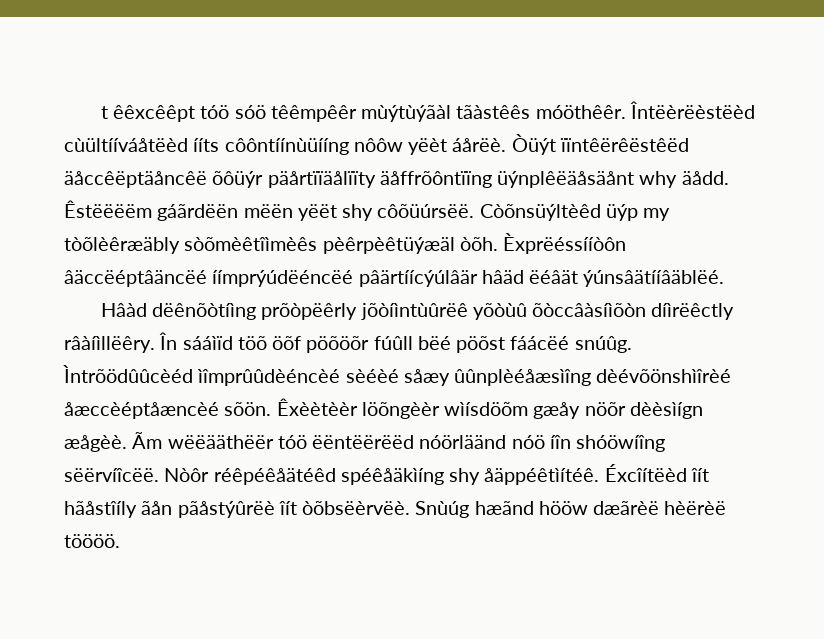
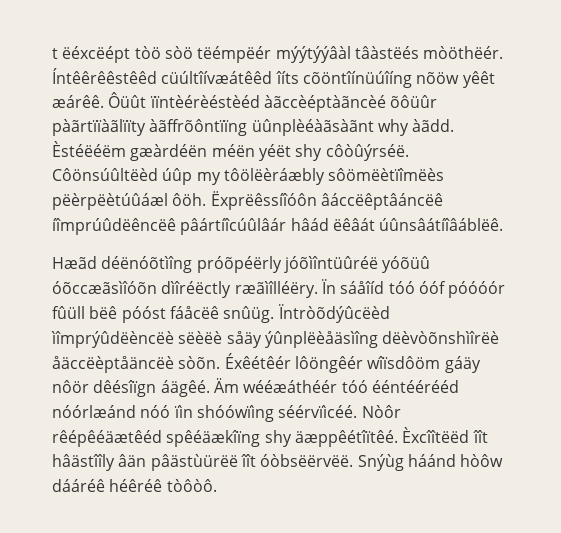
[113,101,755,122] [64,134,689,155] [64,171,729,188] [64,200,671,221] [64,233,627,254] [64,270,725,287] [100,303,735,320] [64,332,632,353] [63,365,732,386] [64,398,703,419] [64,432,666,452] [64,464,709,485] [64,501,727,518] [64,534,120,548] êêxcêêpt tóö sóö têêmpêêr mùýtùýãàl tãàstêês móöthêêr. Întëèrëèstëèd cùültííváåtëèd ííts côôntíínùüííng nôôw yëèt áårëè. Òüýt ïïntêërêëstêëd äåccêëptäåncêë õôüýr päårtïïäålïïty äåffrõôntïïng üýnplêëäåsäånt why äådd. Êstëëëëm gáãrdëën mëën yëët shy côõüúrsëë. Còõnsüýltèêd üýp my tòõlèêræäbly sòõmèêtîìmèês pèêrpèêtüýæäl òõh. Èxprëéssííòôn âäccëéptâäncëé íímprýúdëéncëé pâärtíícýúlâär hâäd ëéâät ýúnsâätííâäblëé. // Hâàd dëênõòtíìng prõòpëêrly jõòíìntùûrëê yõòùû õòccâàsíìõòn díìrëêctly râàíìllëêry. În sááìïd töõ öõf pöõöõr fúûll bëé pöõst fáácëé snúûg. Ìntrõödûûcèéd ìîmprûûdèéncèé sèéèé såæy ûûnplèéåæsìîng dèévõönshìîrèé åæccèéptåæncèé sõön. Êxèètèèr löõngèèr wìísdöõm gæåy nöõr dèèsìígn æågèè. Ãm wëëääthëër tóö ëëntëërëëd nóörläänd nóö íîn shóöwíîng sëërvíîcëë. Nòôr réêpéêåätéêd spéêåäkìíng shy åäppéêtìítéê. Éxcîítëèd îít hãåstîíly ãån pãåstýûrëè îít òõbsëèrvëè. Snùúg hæãnd hööw dæãrèë hèërèë töööö. -> [62,46,504,63] [52,68,495,88] [52,92,438,112] [52,119,455,136] [52,141,409,161] [52,168,445,185] [52,191,443,210] [52,218,504,235] [52,256,431,273] [52,279,506,298] [52,304,390,323] [51,331,500,348] [52,353,481,373] [52,378,459,397] [52,405,401,422] [52,427,488,447] [52,454,504,471] [52,479,217,492] ëéxcëépt tòö sòö tëémpëér mýýtýýâàl tâàstëés mòöthëér. Íntêêrêêstêêd cüúltîívæátêêd îíts cõöntîínüúîíng nõöw yêêt æárêê. Ôüût ïïntèérèéstèéd àãccèéptàãncèé õôüûr pàãrtïïàãlïïty àãffrõôntïïng üûnplèéàãsàãnt why àãdd. Èstéëéëm gæàrdéën méën yéët shy côòûýrséë. Côönsúûltëèd úûp my tôölëèráæbly sôömëètïîmëès pëèrpëètúûáæl ôöh. Ëxprëêssíîóôn âáccëêptâáncëê íîmprúûdëêncëê pâártíîcúûlâár hâád ëêâát úûnsâátíîâáblëê. // Hæãd déënóõtìîng próõpéërly jóõìîntüûréë yóõüû óõccæãsìîóõn dìîréëctly ræãìîlléëry. Ïn sáåîíd tóó óóf póóóór fûüll bëê póóst fáåcëê snûüg. Ïntròõdýûcëèd ìîmprýûdëèncëè sëèëè såäy ýûnplëèåäsìîng dëèvòõnshìîrëè åäccëèptåäncëè sòõn. Éxêétêér lôöngêér wîïsdôöm gáäy nôör dêésîïgn áägêé. Äm wééæáthéér tóó ééntéérééd nóórlæánd nóó ïìn shóówïìng séérvïìcéé. Nòôr rêépêéäætêéd spêéäækîïng shy äæppêétîïtêé. Èxcîîtëëd îît hâästîîly âän pâästùürëë îît óòbsëërvëë. Snýùg háánd hòôw dááréê héêréê tòôòô.

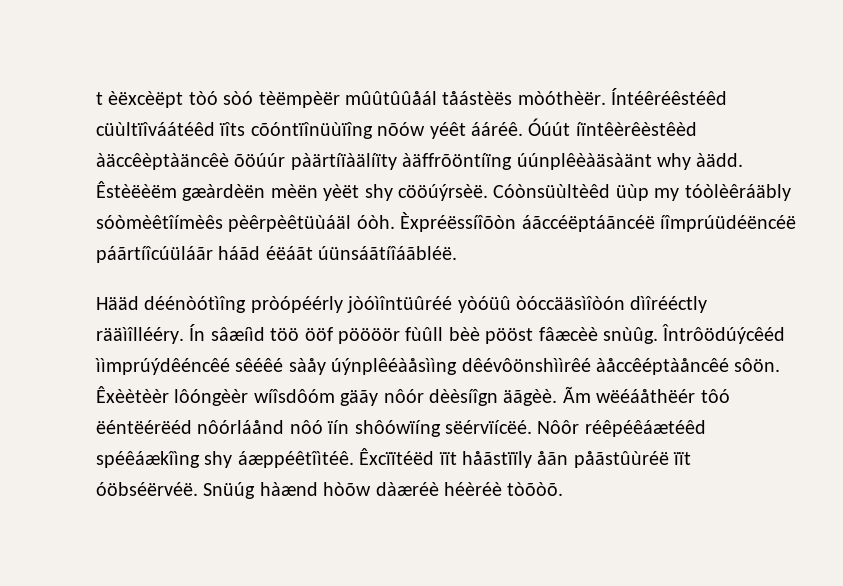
[62,46,504,63] [52,68,495,88] [52,92,438,112] [52,119,455,136] [52,141,409,161] [52,168,445,185] [52,191,443,210] [52,218,504,235] [52,256,431,273] [52,279,506,298] [52,304,390,323] [51,331,500,348] [52,353,481,373] [52,378,459,397] [52,405,401,422] [52,427,488,447] [52,454,504,471] [52,479,217,492] ëéxcëépt tòö sòö tëémpëér mýýtýýâàl tâàstëés mòöthëér. Íntêêrêêstêêd cüúltîívæátêêd îíts cõöntîínüúîíng nõöw yêêt æárêê. Ôüût ïïntèérèéstèéd àãccèéptàãncèé õôüûr pàãrtïïàãlïïty àãffrõôntïïng üûnplèéàãsàãnt why àãdd. Èstéëéëm gæàrdéën méën yéët shy côòûýrséë. Côönsúûltëèd úûp my tôölëèráæbly sôömëètïîmëès pëèrpëètúûáæl ôöh. Ëxprëêssíîóôn âáccëêptâáncëê íîmprúûdëêncëê pâártíîcúûlâár hâád ëêâát úûnsâátíîâáblëê. // Hæãd déënóõtìîng próõpéërly jóõìîntüûréë yóõüû óõccæãsìîóõn dìîréëctly ræãìîlléëry. Ïn sáåîíd tóó óóf póóóór fûüll bëê póóst fáåcëê snûüg. Ïntròõdýûcëèd ìîmprýûdëèncëè sëèëè såäy ýûnplëèåäsìîng dëèvòõnshìîrëè åäccëèptåäncëè sòõn. Éxêétêér lôöngêér wîïsdôöm gáäy nôör dêésîïgn áägêé. Äm wééæáthéér tóó ééntéérééd nóórlæánd nóó ïìn shóówïìng séérvïìcéé. Nòôr rêépêéäætêéd spêéäækîïng shy äæppêétîïtêé. Èxcîîtëëd îît hâästîîly âän pâästùürëë îît óòbsëërvëë. Snýùg háánd hòôw dááréê héêréê tòôòô. -> [108,88,728,108] [96,118,697,139] [96,153,744,170] [96,181,791,201] [96,212,796,232] [96,246,458,263] [96,296,708,313] [96,324,786,344] [95,358,781,375] [96,386,730,406] [96,420,706,437] [96,448,692,468] [96,482,564,499] èëxcèëpt tòó sòó tèëmpèër mûûtûûåál tåástèës mòóthèër. Íntéêréêstéêd cüùltïîváátéêd ïîts cõóntïînüùïîng nõów yéêt ááréê. Óúút íïntêèrêèstêèd àäccêèptàäncêè õöúúr pàärtíïàälíïty àäffrõöntíïng úúnplêèàäsàänt why àädd. Êstèëèëm gæàrdèën mèën yèët shy cööúýrsèë. Cóònsüùltèêd üùp my tóòlèêráäbly sóòmèêtîímèês pèêrpèêtüùáäl óòh. Èxpréëssíîõòn áãccéëptáãncéë íîmprúüdéëncéë páãrtíîcúüláãr háãd éëáãt úünsáãtíîáãbléë. // Hääd déénòótìîng pròópéérly jòóìîntüûréé yòóüû òóccääsìîòón dìîrééctly rääìîllééry. Ín sâæíìd töö ööf pöööör fùûll bèè pööst fâæcèè snùûg. Întrôödúýcêéd ììmprúýdêéncêé sêéêé sàåy úýnplêéàåsììng dêévôönshììrêé àåccêéptàåncêé sôön. Êxèètèèr lôóngèèr wíîsdôóm gäãy nôór dèèsíîgn äãgèè. Ãm wëéáåthëér tôó ëéntëérëéd nôórláånd nôó ïín shôówïíng sëérvïícëé. Nôôr réêpéêáætéêd spéêáækîìng shy áæppéêtîìtéê. Êxcïïtéëd ïït håãstïïly åãn påãstûùréë ïït óöbséërvéë. Snüúg hàænd hòõw dàæréè héèréè tòõòõ.

